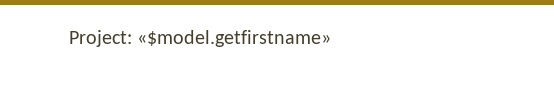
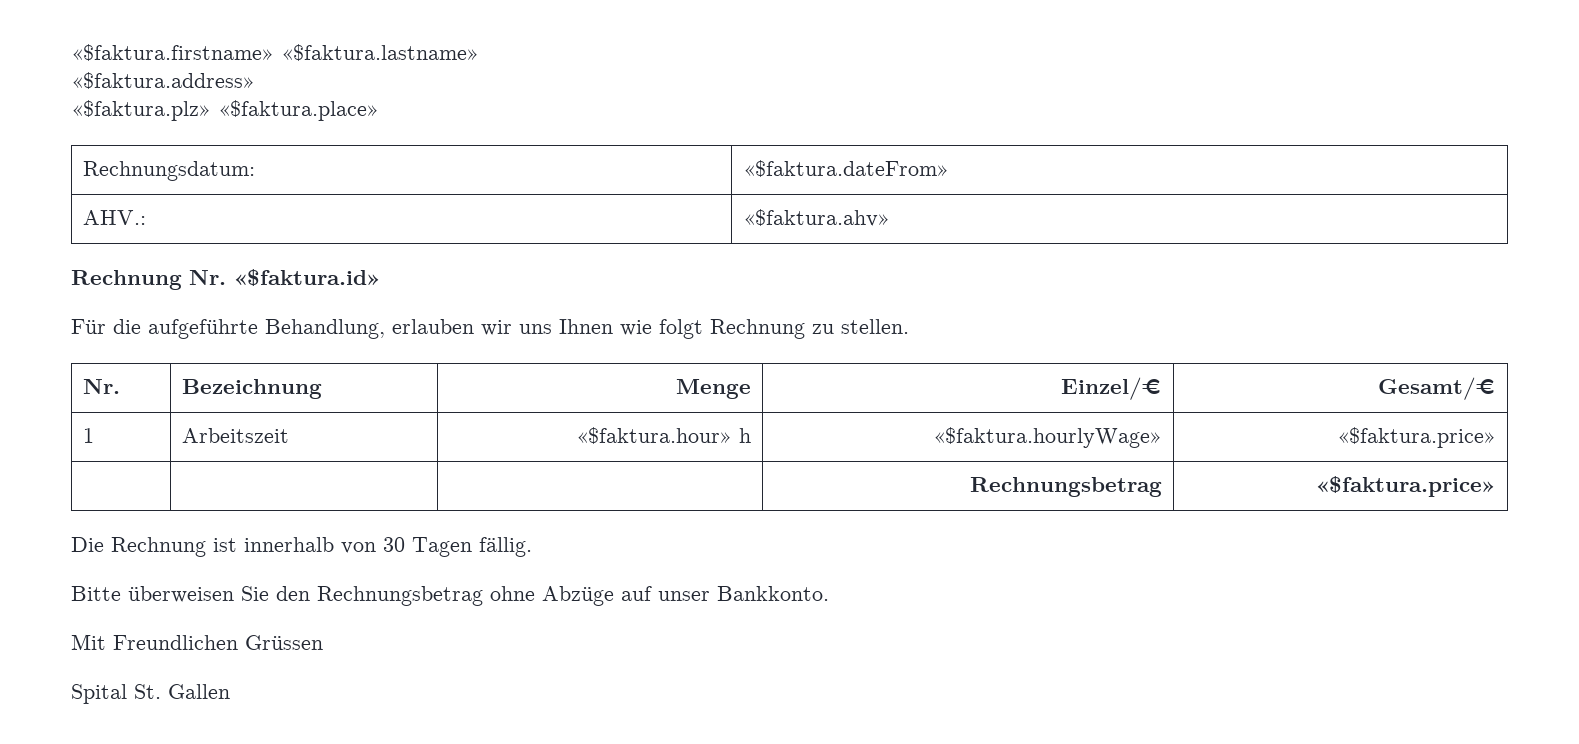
[69,30,332,47] Project: «$model.getfirstname» -> [71,44,479,61] [71,72,255,89] [71,100,379,121] [82,161,255,181] [742,160,949,177] [82,210,146,225] [742,209,890,227] [71,269,381,290] [71,319,909,339] [82,379,120,394] [181,379,322,399] [676,379,752,399] [1061,377,1163,400] [1378,377,1497,400] [82,428,94,443] [181,428,289,443] [576,427,752,444] [933,427,1163,448] [1337,427,1497,448] [970,477,1163,497] [1315,476,1497,497] [71,537,532,557] [71,586,829,606] [71,634,323,650] [71,684,230,704] «$faktura.firstname» «$faktura.lastname» // «$faktura.address» // «$faktura.plz» «$faktura.place» // Rechnungsdatum: | «$faktura.dateFrom» // AHV.: | «$faktura.ahv» // Rechnung Nr. «$faktura.id» // Für die aufgeführte Behandlung, erlauben wir uns Ihnen wie folgt Rechnung zu stellen. // Nr. | Bezeichnung | Menge | Einzel/€ | Gesamt/€ // 1 | Arbeitszeit | «$faktura.hour» h | «$faktura.hourlyWage» | «$faktura.price» // | | | Rechnungsbetrag | «$faktura.price» // Die Rechnung ist innerhalb von 30 Tagen fällig. // Bitte überweisen Sie den Rechnungsbetrag ohne Abzüge auf unser Bankkonto. // Mit Freundlichen Grüssen // Spital St. Gallen

